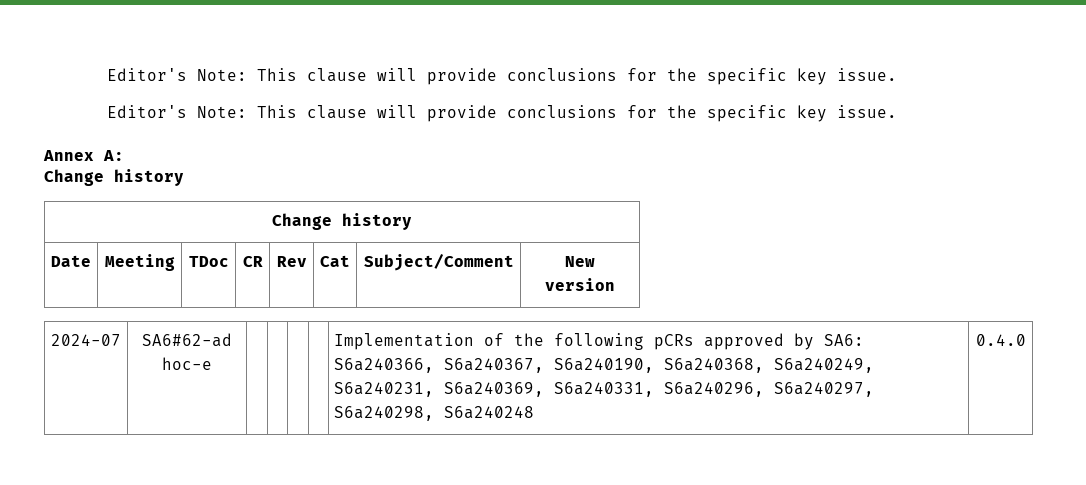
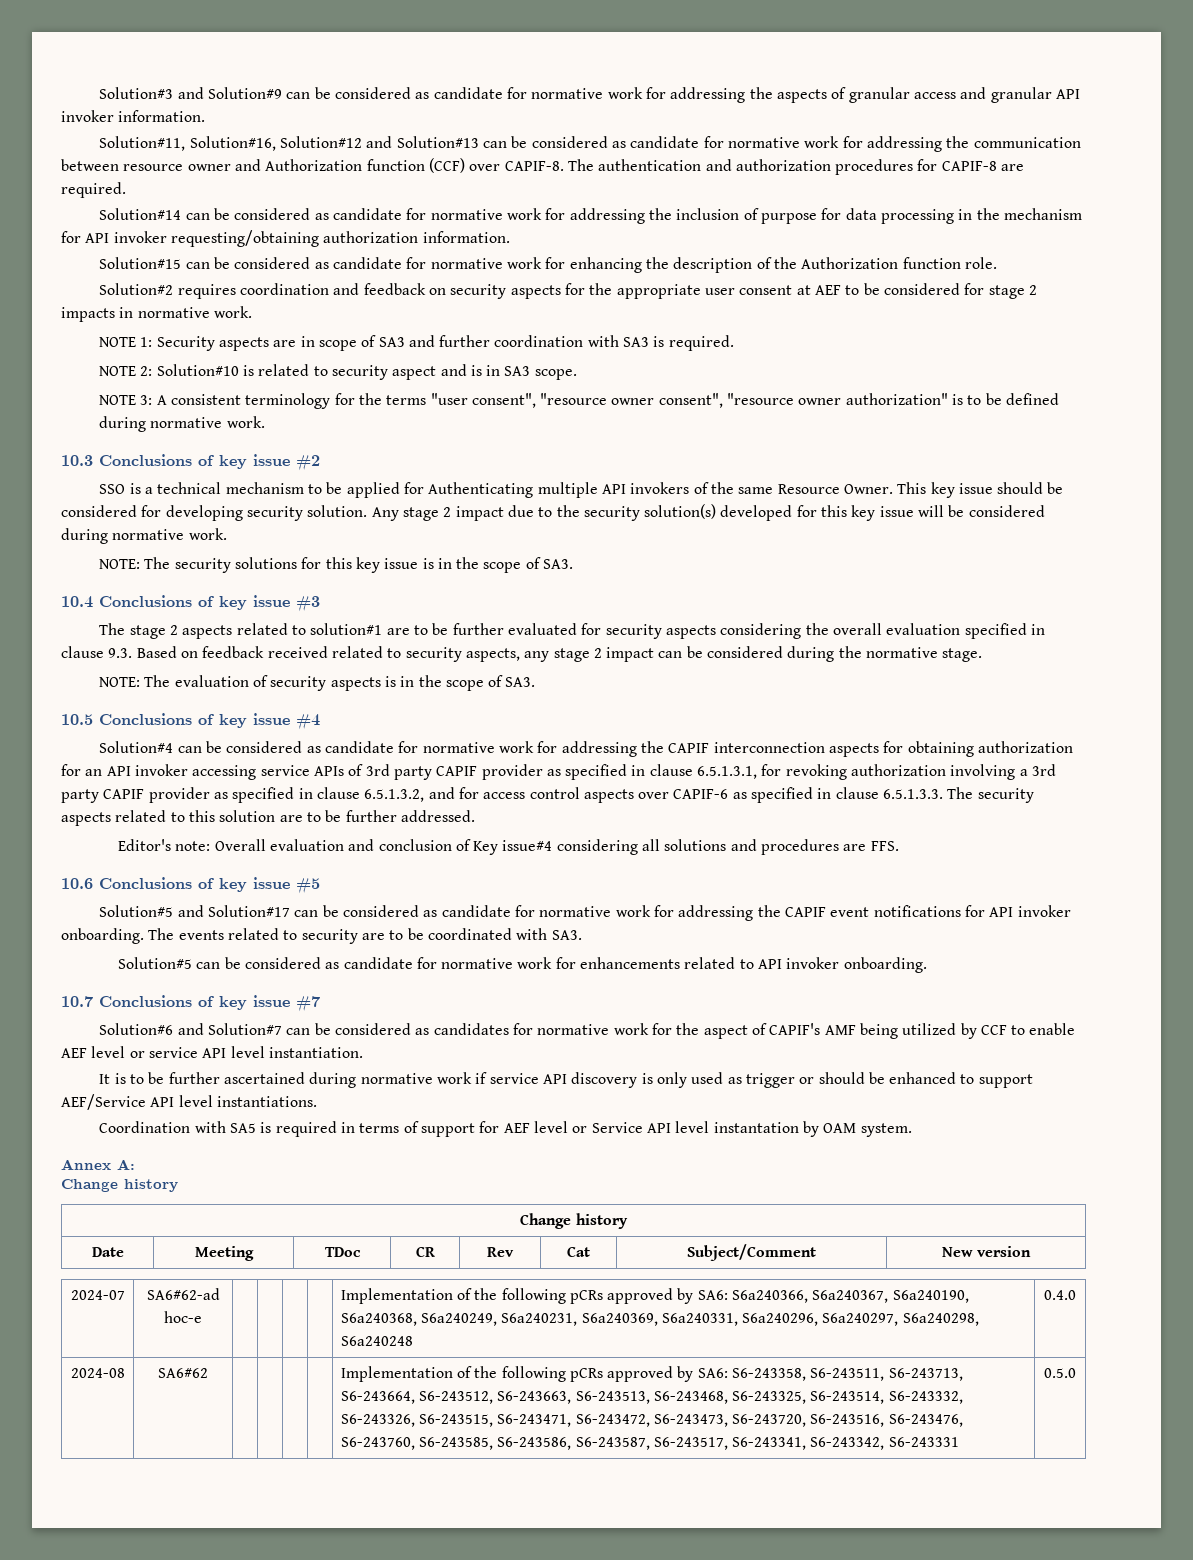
[106,68,897,85] [106,105,897,122] Editor's Note: This clause will provide conclusions for the specific key issue. // Editor's Note: This clause will provide conclusions for the specific key issue. -> [99,87,1080,103] [61,110,206,122] [99,136,1081,152] [61,158,1025,175] [61,182,126,198] [99,208,1082,224] [61,230,510,247] [99,257,997,273] [99,283,1037,299] [61,306,252,322] [98,335,734,351] [98,364,577,380] [98,393,1060,409] [98,416,265,432] [61,454,320,471] [99,482,1064,498] [61,504,1045,521] [61,528,227,544] [98,557,574,573] [61,595,320,612] [99,623,1045,639] [61,646,983,662] [98,675,536,691] [61,713,320,730] [99,741,1073,757] [61,764,1057,780] [61,787,1034,803] [61,810,475,826] [117,839,899,855] [61,877,320,894] [99,905,1071,921] [61,928,582,944] [117,957,927,973] [61,995,320,1012] [99,1023,1076,1039] [61,1046,363,1058] [99,1072,1033,1088] [61,1094,317,1110] [99,1121,912,1137] Solution#3 and Solution#9 can be considered as candidate for normative work for addressing the aspects of granular access and granular API invoker information. // Solution#11, Solution#16, Solution#12 and Solution#13 can be considered as candidate for normative work for addressing the communication between resource owner and Authorization function (CCF) over CAPIF-8. The authentication and authorization procedures for CAPIF-8 are required. // Solution#14 can be considered as candidate for normative work for addressing the inclusion of purpose for data processing in the mechanism for API invoker requesting/obtaining authorization information. // Solution#15 can be considered as candidate for normative work for enhancing the description of the Authorization function role. // Solution#2 requires coordination and feedback on security aspects for the appropriate user consent at AEF to be considered for stage 2 impacts in normative work. // NOTE 1: Security aspects are in scope of SA3 and further coordination with SA3 is required. // NOTE 2: Solution#10 is related to security aspect and is in SA3 scope. // NOTE 3: A consistent terminology for the terms "user consent", "resource owner consent", "resource owner authorization" is to be defined during normative work. // 10.3 Conclusions of key issue #2 // SSO is a technical mechanism to be applied for Authenticating multiple API invokers of the same Resource Owner. This key issue should be considered for developing security solution. Any stage 2 impact due to the security solution(s) developed for this key issue will be considered during normative work. // NOTE: The security solutions for this key issue is in the scope of SA3. // 10.4 Conclusions of key issue #3 // The stage 2 aspects related to solution#1 are to be further evaluated for security aspects considering the overall evaluation specified in clause 9.3. Based on feedback received related to security aspects, any stage 2 impact can be considered during the normative stage. // NOTE: The evaluation of security aspects is in the scope of SA3. // 10.5 Conclusions of key issue #4 // Solution#4 can be considered as candidate for normative work for addressing the CAPIF interconnection aspects for obtaining authorization for an API invoker accessing service APIs of 3rd party CAPIF provider as specified in clause 6.5.1.3.1, for revoking authorization involving a 3rd party CAPIF provider as specified in clause 6.5.1.3.2, and for access control aspects over CAPIF-6 as specified in clause 6.5.1.3.3. The security aspects related to this solution are to be further addressed. // Editor's note: Overall evaluation and conclusion of Key issue#4 considering all solutions and procedures are FFS. // 10.6 Conclusions of key issue #5 // Solution#5 and Solution#17 can be considered as candidate for normative work for addressing the CAPIF event notifications for API invoker onboarding. The events related to security are to be coordinated with SA3. // Solution#5 can be considered as candidate for normative work for enhancements related to API invoker onboarding. // 10.7 Conclusions of key issue #7 // Solution#6 and Solution#7 can be considered as candidates for normative work for the aspect of CAPIF's AMF being utilized by CCF to enable AEF level or service API level instantiation. // It is to be further ascertained during normative work if service API discovery is only used as trigger or should be enhanced to support AEF/Service API level instantiations. // Coordination with SA5 is required in terms of support for AEF level or Service API level instantation by OAM system.
(1026, 340) none -> [70,1368,125,1378] [158,1368,208,1378] [340,1366,963,1382] [340,1391,963,1404] [340,1414,963,1427] [340,1437,959,1450] [1044,1368,1076,1378] // 2024-08 | SA6#62 | | | | | Implementation of the following pCRs approved by SA6: S6-243358, S6-243511, S6-243713, S6-243664, S6-243512, S6-243663, S6-243513, S6-243468, S6-243325, S6-243514, S6-243332, S6-243326, S6-243515, S6-243471, S6-243472, S6-243473, S6-243720, S6-243516, S6-243476, S6-243760, S6-243585, S6-243586, S6-243587, S6-243517, S6-243341, S6-243342, S6-243331 | 0.5.0

